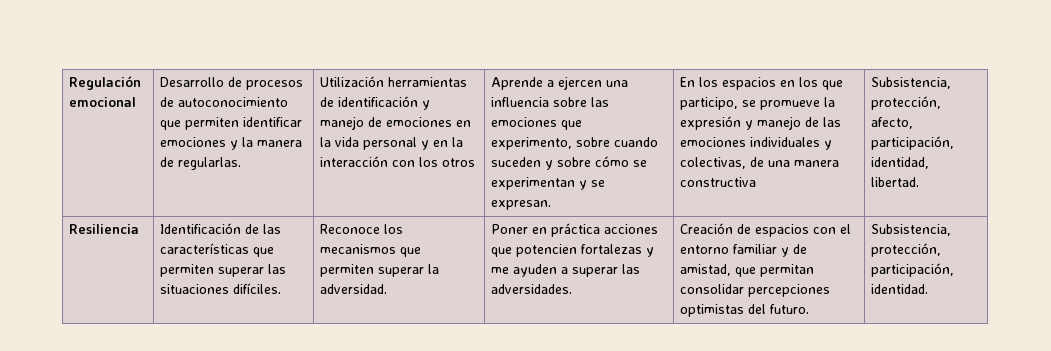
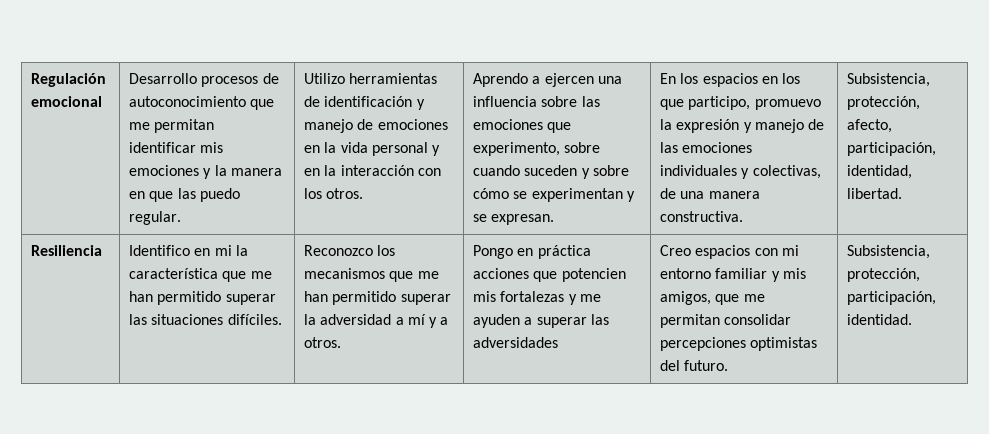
[228,77,243,87] de -> (198, 78) none
[185,117,303,130] [160,137,303,150] [160,157,242,170] [320,76,385,87] permiten identificar emociones y la manera de regularlas. | Utilización -> [129,119,215,133] [129,142,224,153] [129,165,282,179] [129,188,240,202] [129,211,182,225] [304,73,346,84] me permitan identificar mis emociones y la manera en que las puedo regular. | Utilizo
[442,158,476,167] [491,77,544,90] otros | Aprende -> [326,188,364,199] [473,73,529,87] otros. | Aprendo
[742,100,821,110] se promueve -> [754,99,821,110] promuevo
[680,177,757,187] constructiva -> [660,211,744,222] constructiva.
[160,223,282,234] [160,243,275,257] [160,264,215,277] Identificación de las características que permiten -> [129,245,248,256] [129,268,272,282] [129,291,222,305] Identifico en mi la característica que me han permitido
[320,224,381,234] Reconoce -> [304,245,374,256] Reconozco
[320,264,440,277] [320,284,388,294] [491,224,529,234] permiten superar la adversidad. | Poner -> [417,271,439,279] [304,291,451,305] [304,314,449,328] [304,337,342,348] [473,245,514,259] me han permitido superar la adversidad a mí y a otros. | Pongo
(578, 250) none -> [473,291,497,302] mis
[491,284,573,294] [680,223,752,234] adversidades. | Creación de -> [473,337,559,348] [660,245,692,256] adversidades | Creo
[840,224,852,234] el -> [781,245,799,256] mi
[793,244,808,254] [680,264,757,277] de amistad, que -> [782,268,806,279] [660,291,765,305] mis amigos, que me

